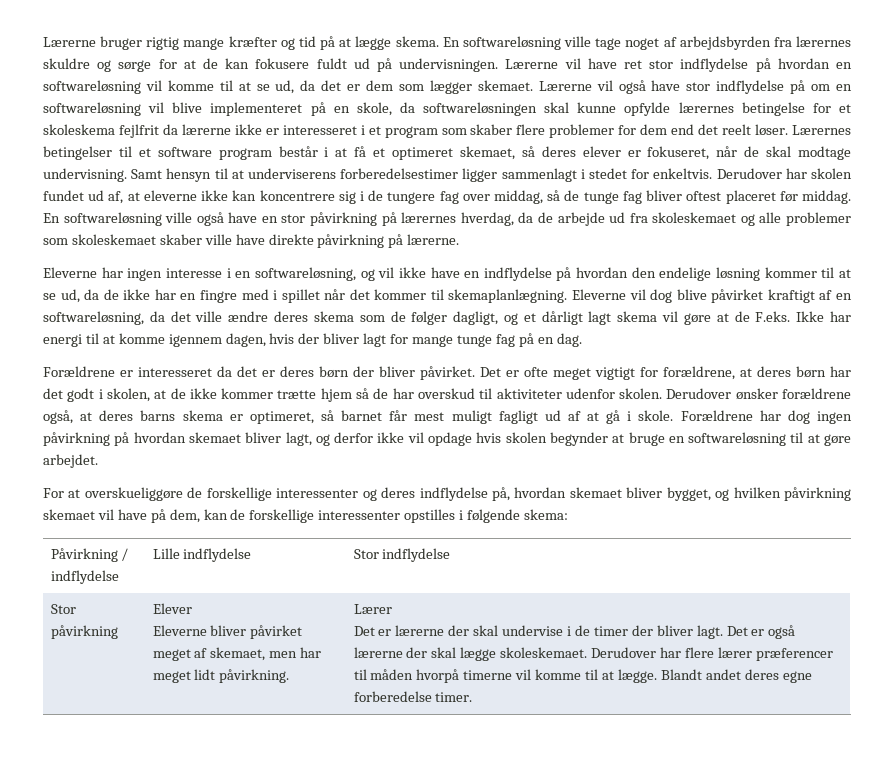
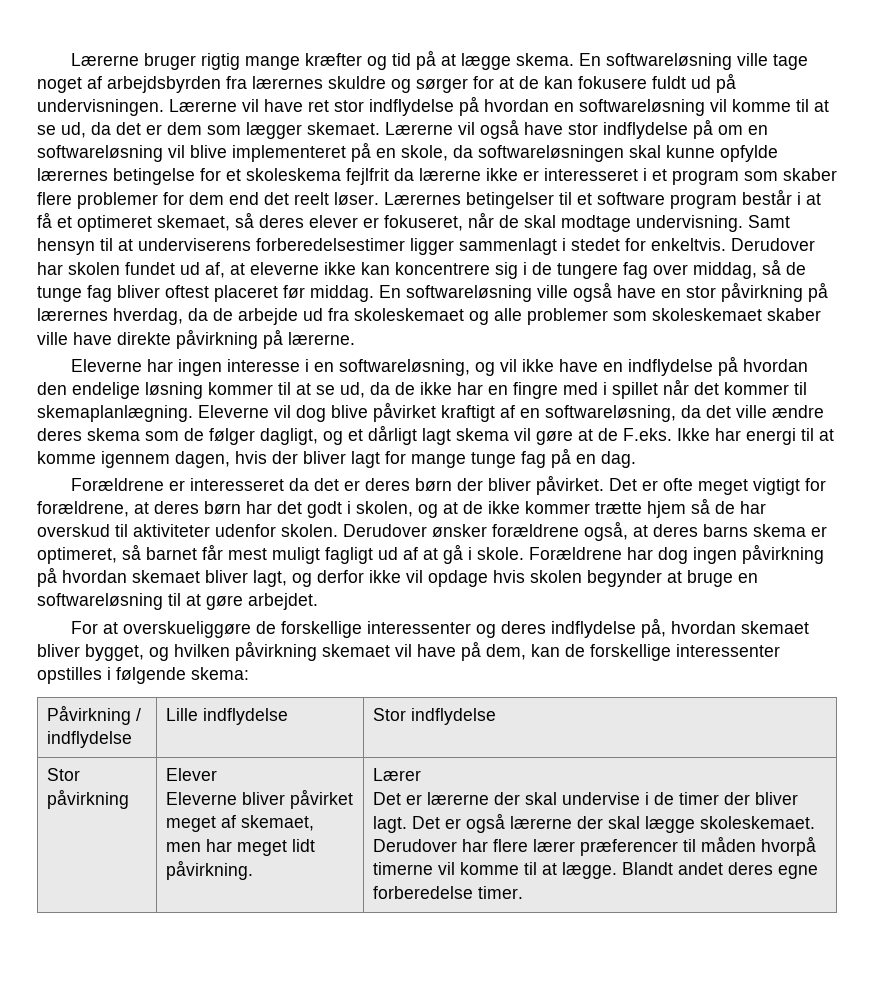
[118,60,152,72] sørge -> [416,78,468,93] sørger
(150, 395) none -> [418,504,438,518] og

